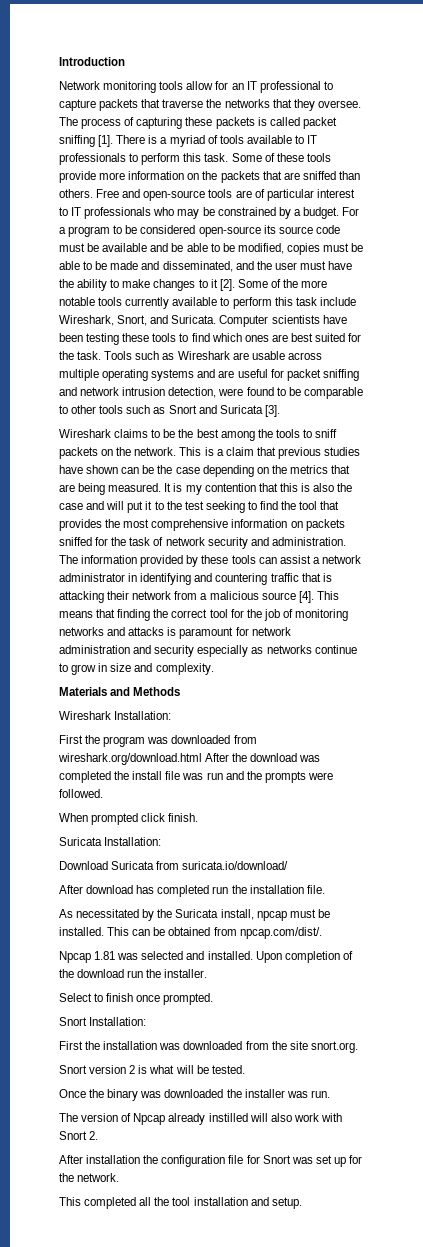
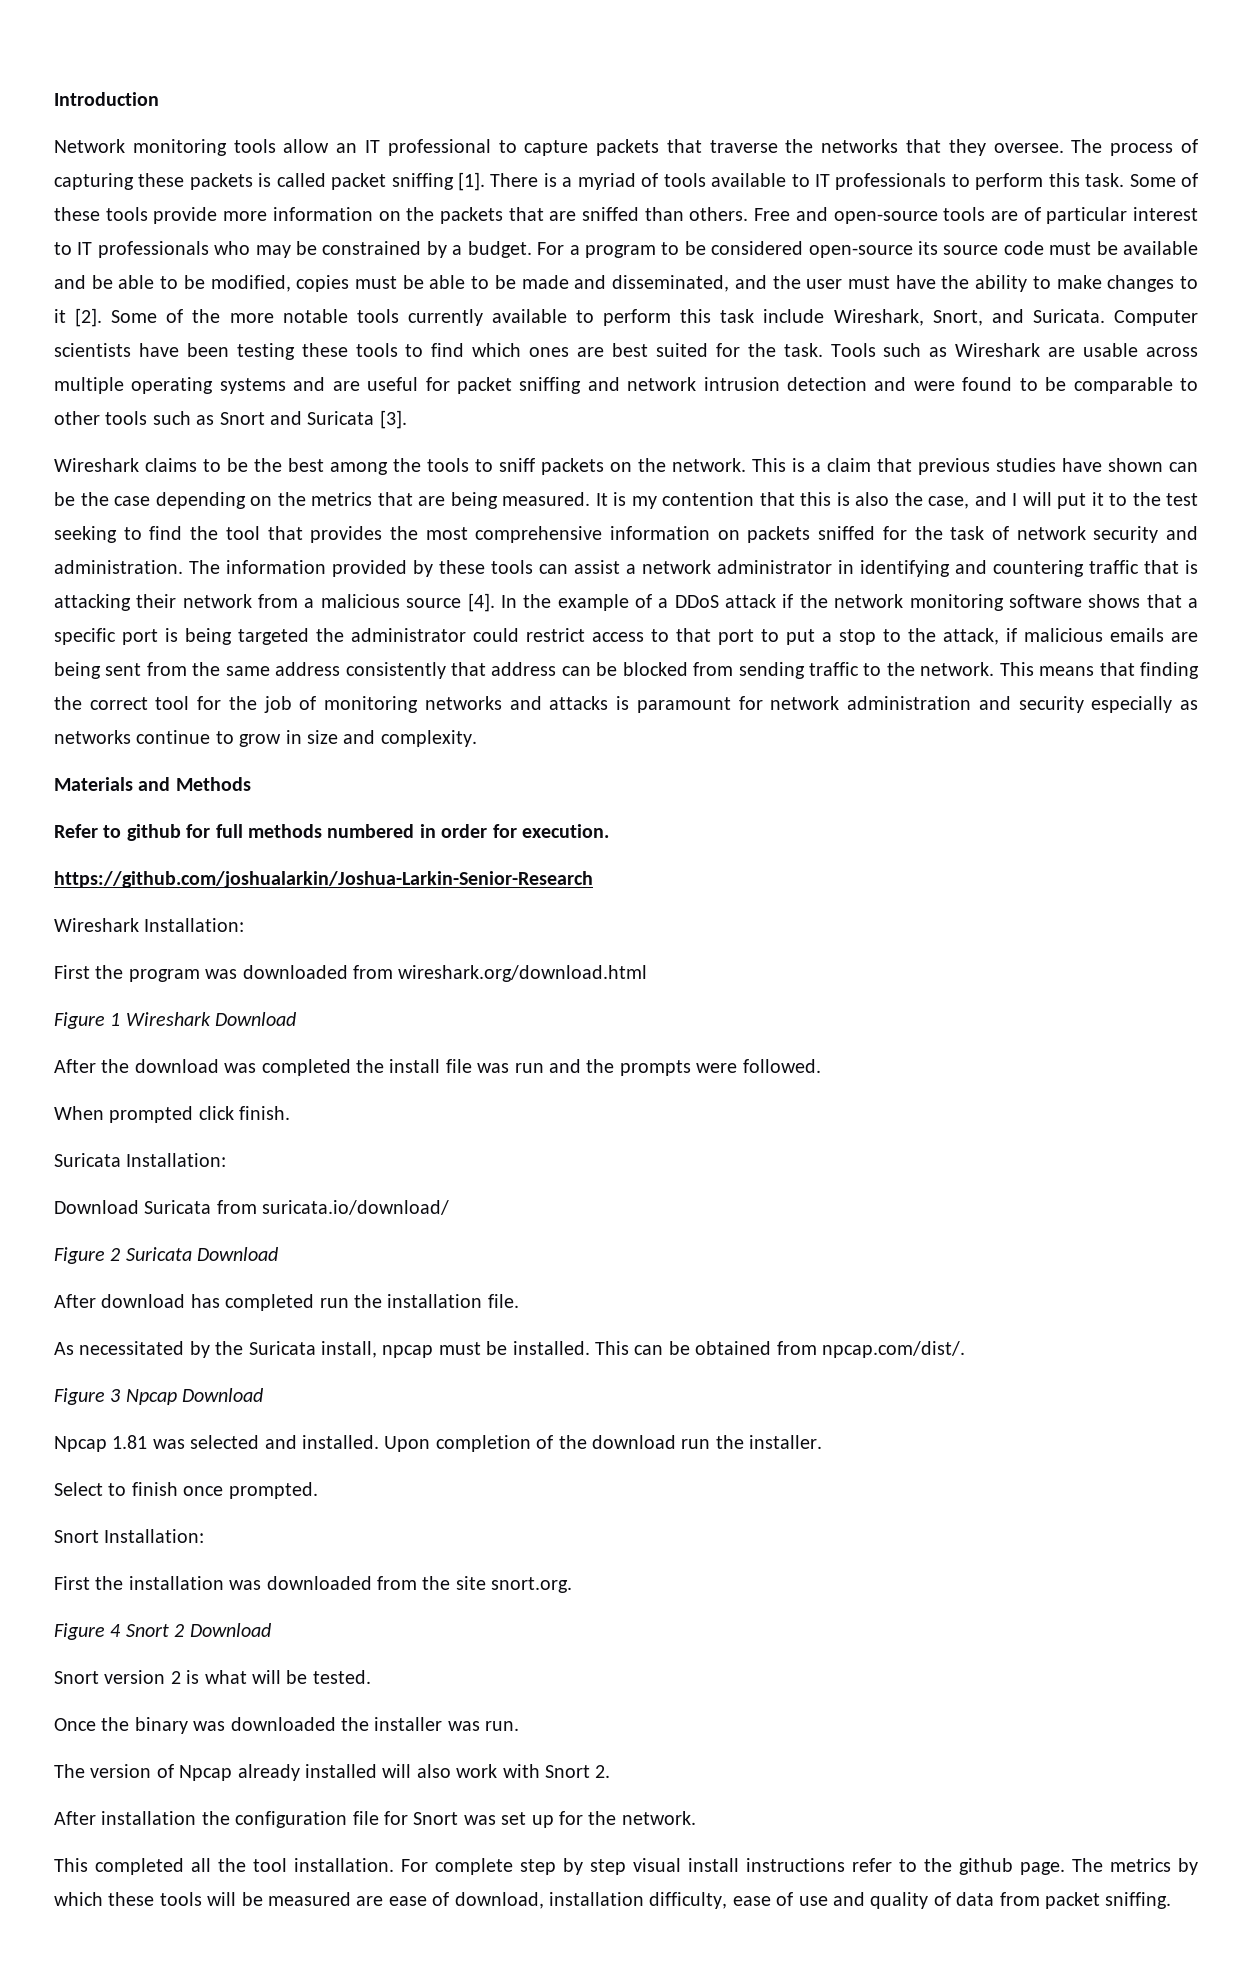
[215,81,229,90] for -> (330, 146) none
[168,387,217,398] detection, -> [787,377,907,391] detection and
[59,501,105,510] case and -> [928,492,1017,509] case, and I
(314, 597) none -> [500,594,1198,611] [54,628,1198,645] [54,662,995,679] In the example of a DDoS attack if the network monitoring software shows that a specific port is being targeted the administrator could restrict access to that port to put a stop to the attack, if malicious emails are being sent from the same address consistently that address can be blocked from sending traffic to the network.
(181, 691) none -> [54,824,609,841] [54,871,593,888] // Refer to github for full methods numbered in order for execution. // https://github.com/joshualarkin/Joshua-Larkin-Senior-Research
(202, 759) none -> [54,1012,297,1029] // Figure 1 Wireshark Download //
(289, 865) none -> [54,1247,279,1264] // Figure 2 Suricata Download
(322, 933) none -> [54,1388,264,1405] // Figure 3 Npcap Download
(358, 1047) none -> [54,1623,271,1640] // Figure 4 Snort 2 Download
[208,1113,248,1122] instilled -> [305,1764,377,1778] installed
[193,1197,302,1209] installation and setup. -> [294,1858,1198,1875] [54,1892,1172,1909] installation. For complete step by step visual install instructions refer to the github page. The metrics by which these tools will be measured are ease of download, installation difficulty, ease of use and quality of data from packet sniffing.

